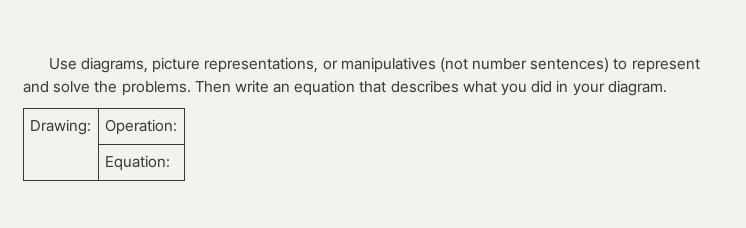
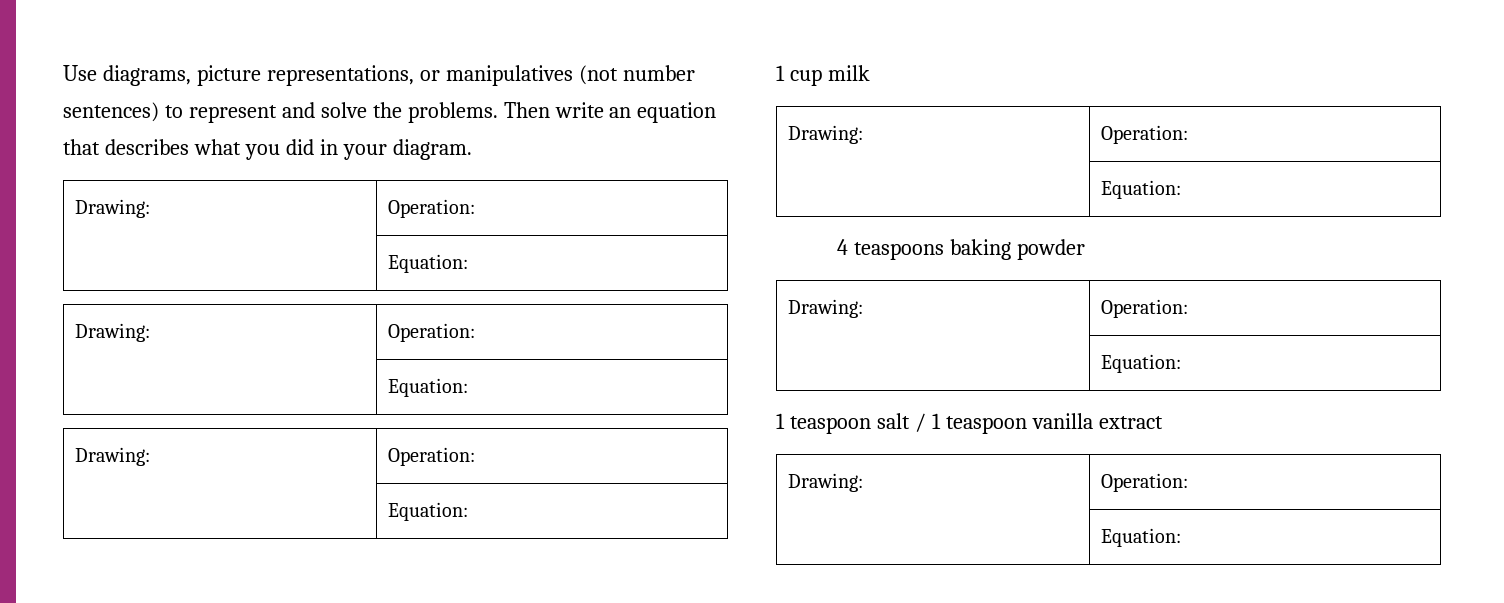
(170, 163) none -> [75,323,151,342] [388,323,476,342] [388,378,469,397] [75,447,151,466] [388,447,476,466] [388,502,469,521] [776,65,870,86] [788,125,864,144] [1101,125,1189,144] [1101,180,1182,199] [837,239,1086,260] [788,299,864,318] [1101,299,1189,318] [1101,354,1182,373] [776,413,1163,434] [788,473,864,492] [1101,473,1189,492] [1101,528,1182,547] // Drawing: | Operation: // | Equation: // Drawing: | Operation: // | Equation: // 1 cup milk // Drawing: | Operation: // | Equation: // 4 teaspoons baking powder // Drawing: | Operation: // | Equation: // 1 teaspoon salt / 1 teaspoon vanilla extract // Drawing: | Operation: // | Equation:

